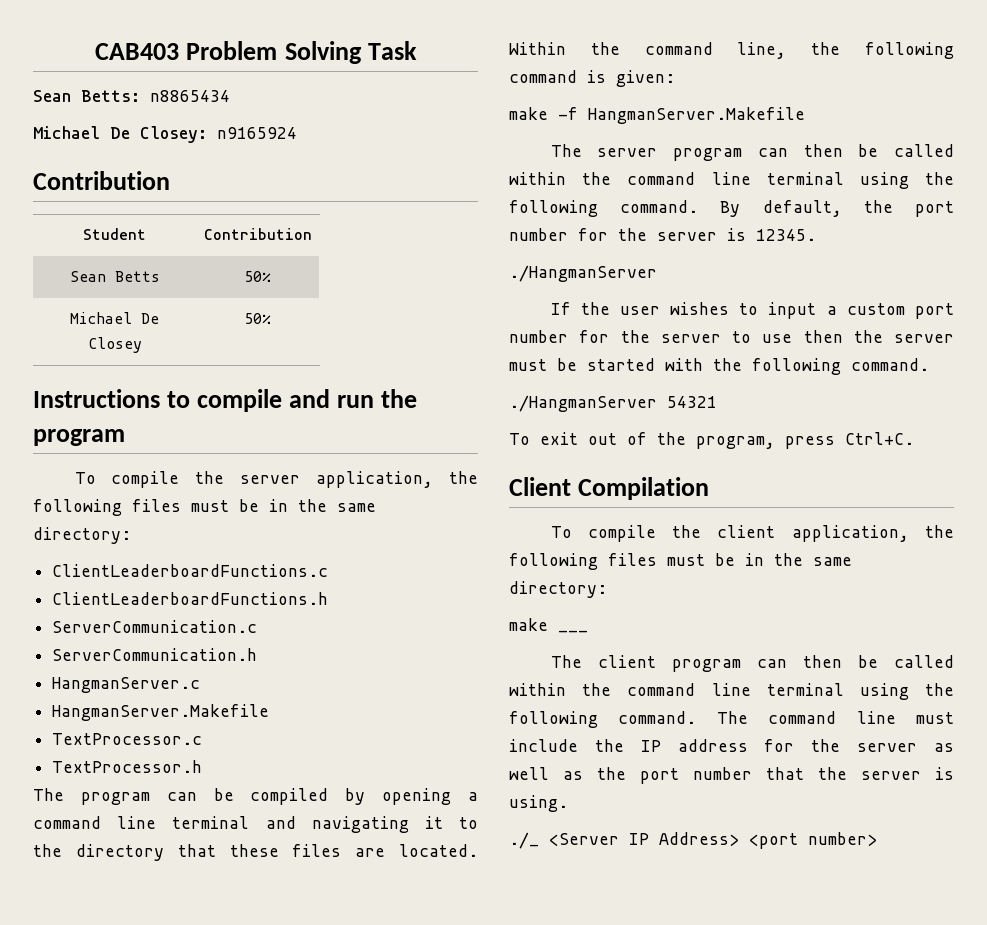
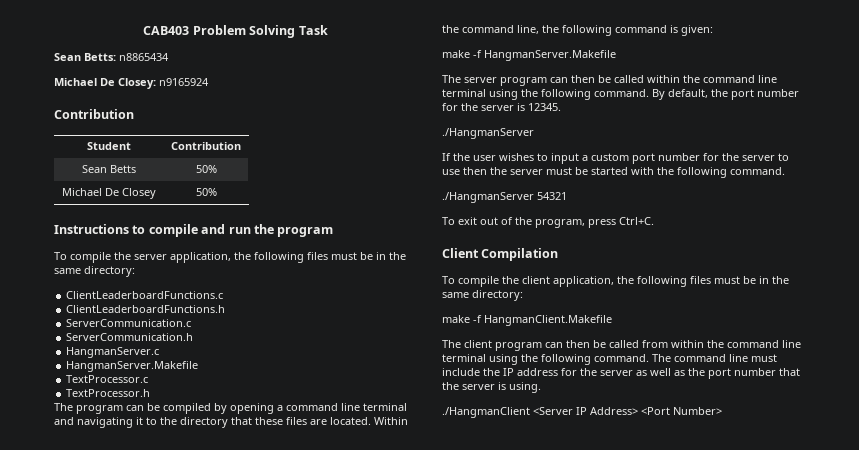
[558,630,588,633] ___ -> [473,315,612,326] -f HangmanClient.Makefile
(954, 661) none -> [642,340,668,348] from
[509,832,539,849] ./_ -> [442,407,530,418] ./HangmanClient
[749,832,877,849] <port number> -> [641,407,722,415] <Port Number>

